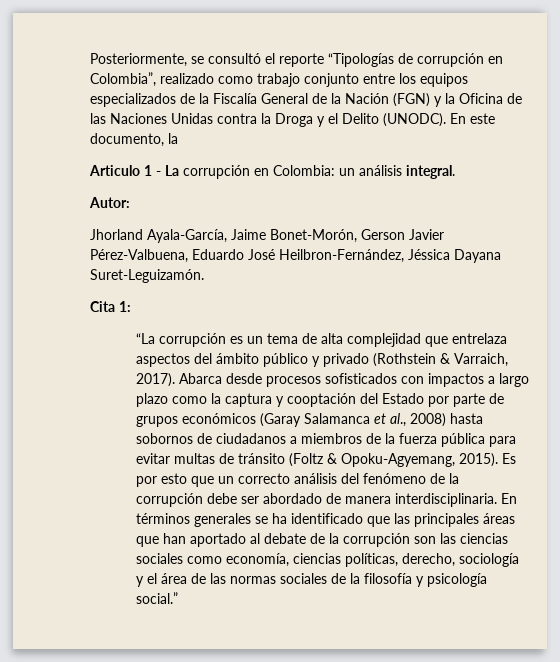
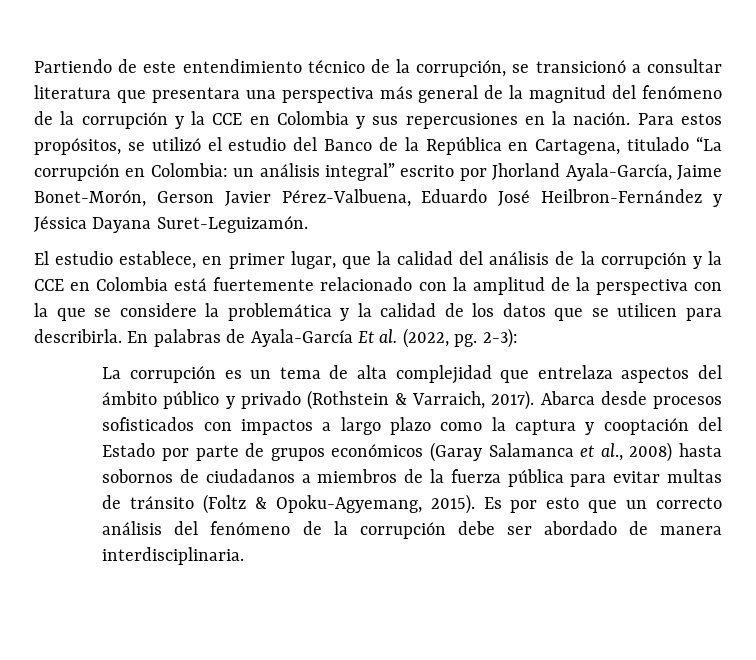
[90,53,503,67] [90,72,468,87] [90,93,522,107] [90,113,495,127] [90,133,178,147] [89,165,179,176] Posteriormente, se consultó el reporte “Tipologías de corrupción en Colombia”, realizado como trabajo conjunto entre los equipos especializados de la Fiscalía General de la Nación (FGN) y la Oficina de las Naciones Unidas contra la Droga y el Delito (UNODC). En este documento, la // Articulo 1 - La -> [34,59,722,77] [34,85,722,103] [34,111,722,129] [34,136,722,155] Partiendo de este entendimiento técnico de la corrupción, se transicionó a consultar literatura que presentara una perspectiva más general de la magnitud del fenómeno de la corrupción y la CCE en Colombia y sus repercusiones en la nación. Para estos propósitos, se utilizó el estudio del Banco de la República en Cartagena, titulado “La
[406,165,455,179] [89,197,130,208] integral. // Autor: // -> [325,163,487,181] integral” escrito por
[279,249,404,263] Heilbron-Fernández, -> [541,189,722,207] Heilbron-Fernández y
[90,301,131,312] [135,333,155,344] Cita 1: // “La -> [34,251,722,269] [34,277,722,295] [34,303,722,321] [34,328,518,348] [102,367,122,379] El estudio establece, en primer lugar, que la calidad del análisis de la corrupción y la CCE en Colombia está fuertemente relacionado con la amplitud de la perspectiva con la que se considere la problemática y la calidad de los datos que se utilicen para describirla. En palabras de Ayala-García Et al. (2022, pg. 2-3): // La
[500,493,517,504] [135,513,515,527] [135,533,508,547] [135,553,519,567] [135,573,487,587] [135,592,178,604] En términos generales se ha identificado que las principales áreas que han aportado al debate de la corrupción son las ciencias sociales como economía, ciencias políticas, derecho, sociología y el área de las normas sociales de la filosofía y psicología social.” -> (245, 556) none

